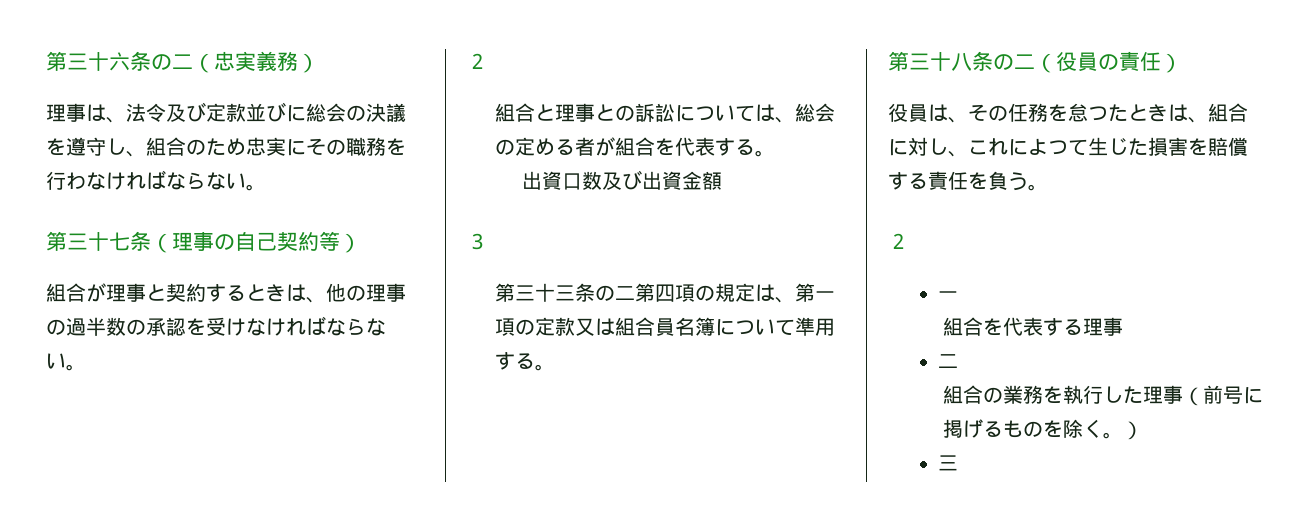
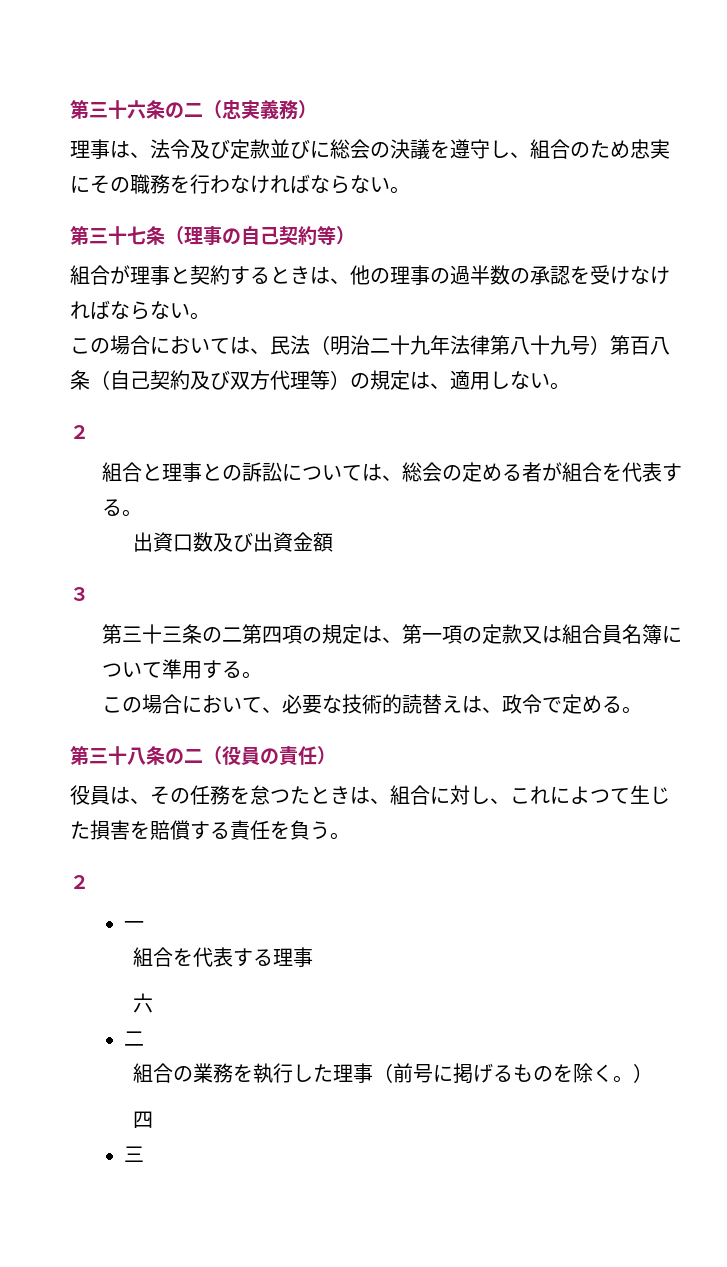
(86, 367) none -> [70,335,670,355] [70,370,570,390] // この場合においては、民法（明治二十九年法律第八十九号）第百八条（自己契約及び双方代理等）の規定は、適用しない。
(555, 367) none -> [101,694,642,714] // この場合において、必要な技術的読替えは、政令で定める。
(1124, 326) none -> [133,993,154,1013] // 六
(1144, 430) none -> [133,1111,154,1129] // 四

